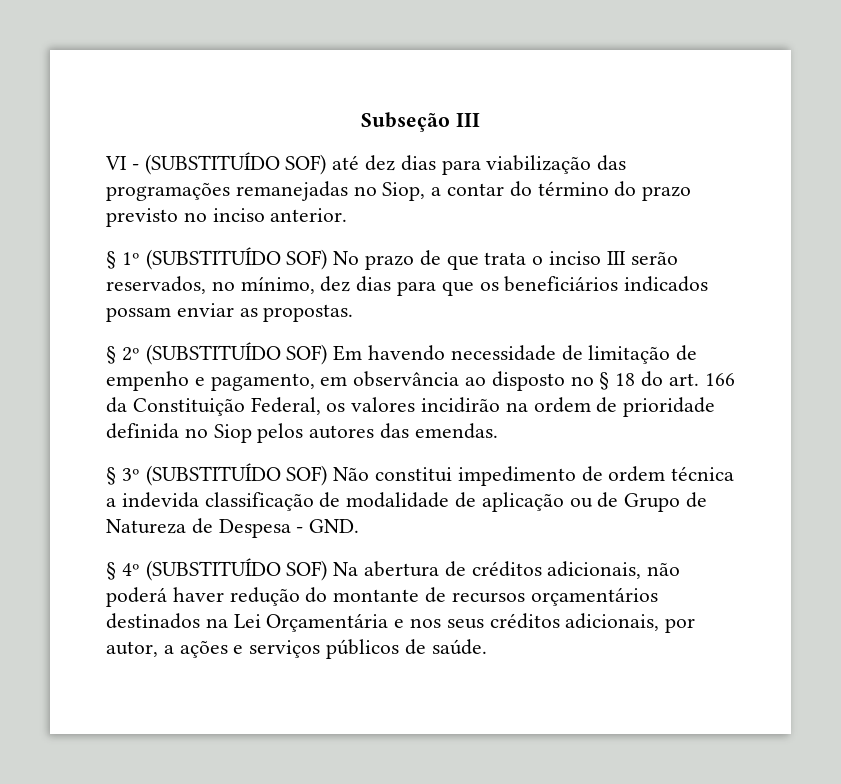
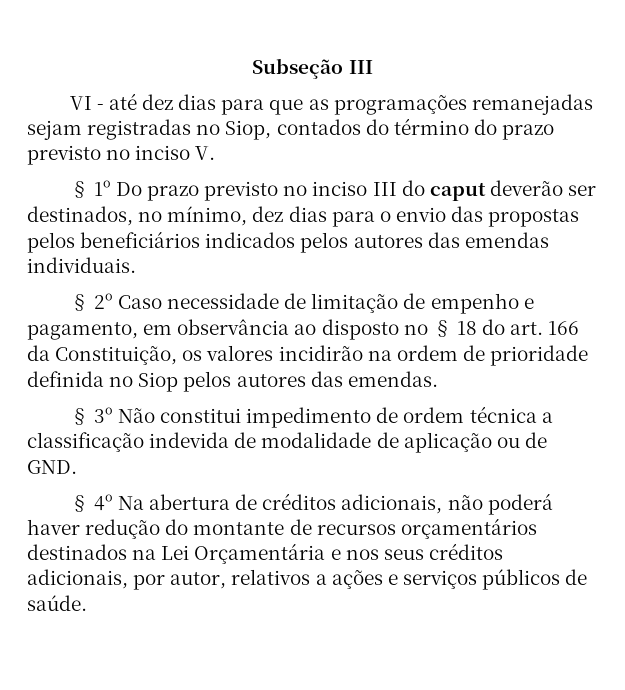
[144,152,327,175] (SUBSTITUÍDO SOF) -> (104, 107) none
[486,155,627,174] [106,181,505,201] viabilização das programações remanejadas no Siop, a contar -> [269,94,593,115] [27,119,361,140] que as programações remanejadas sejam registradas no Siop, contados
[270,208,348,222] anterior. -> [195,146,216,160] V.
[145,247,678,270] [106,276,206,294] (SUBSTITUÍDO SOF) No prazo de que trata o inciso III serão reservados, -> [115,180,597,201] [27,206,133,226] Do prazo previsto no inciso III do caput deverão ser destinados,
[441,276,709,296] [106,303,354,322] [106,342,446,365] que os beneficiários indicados possam enviar as propostas. // § 2º (SUBSTITUÍDO SOF) Em havendo -> [379,206,580,227] [27,231,549,253] [27,257,136,273] [69,293,162,311] o envio das propostas pelos beneficiários indicados pelos autores das emendas individuais. // § 2º Caso
[132,397,321,416] Constituição Federal, -> [55,346,178,365] Constituição,
[145,463,328,486] (SUBSTITUÍDO SOF) -> (113, 415) none
[121,492,314,511] indevida classificação -> [27,432,230,452] classificação indevida
[624,492,708,512] [106,518,304,538] Grupo de Natureza de Despesa - -> (547, 440) none
[145,558,328,581] (SUBSTITUÍDO SOF) -> (113, 502) none
(158, 649) none -> [231,569,311,585] relativos

